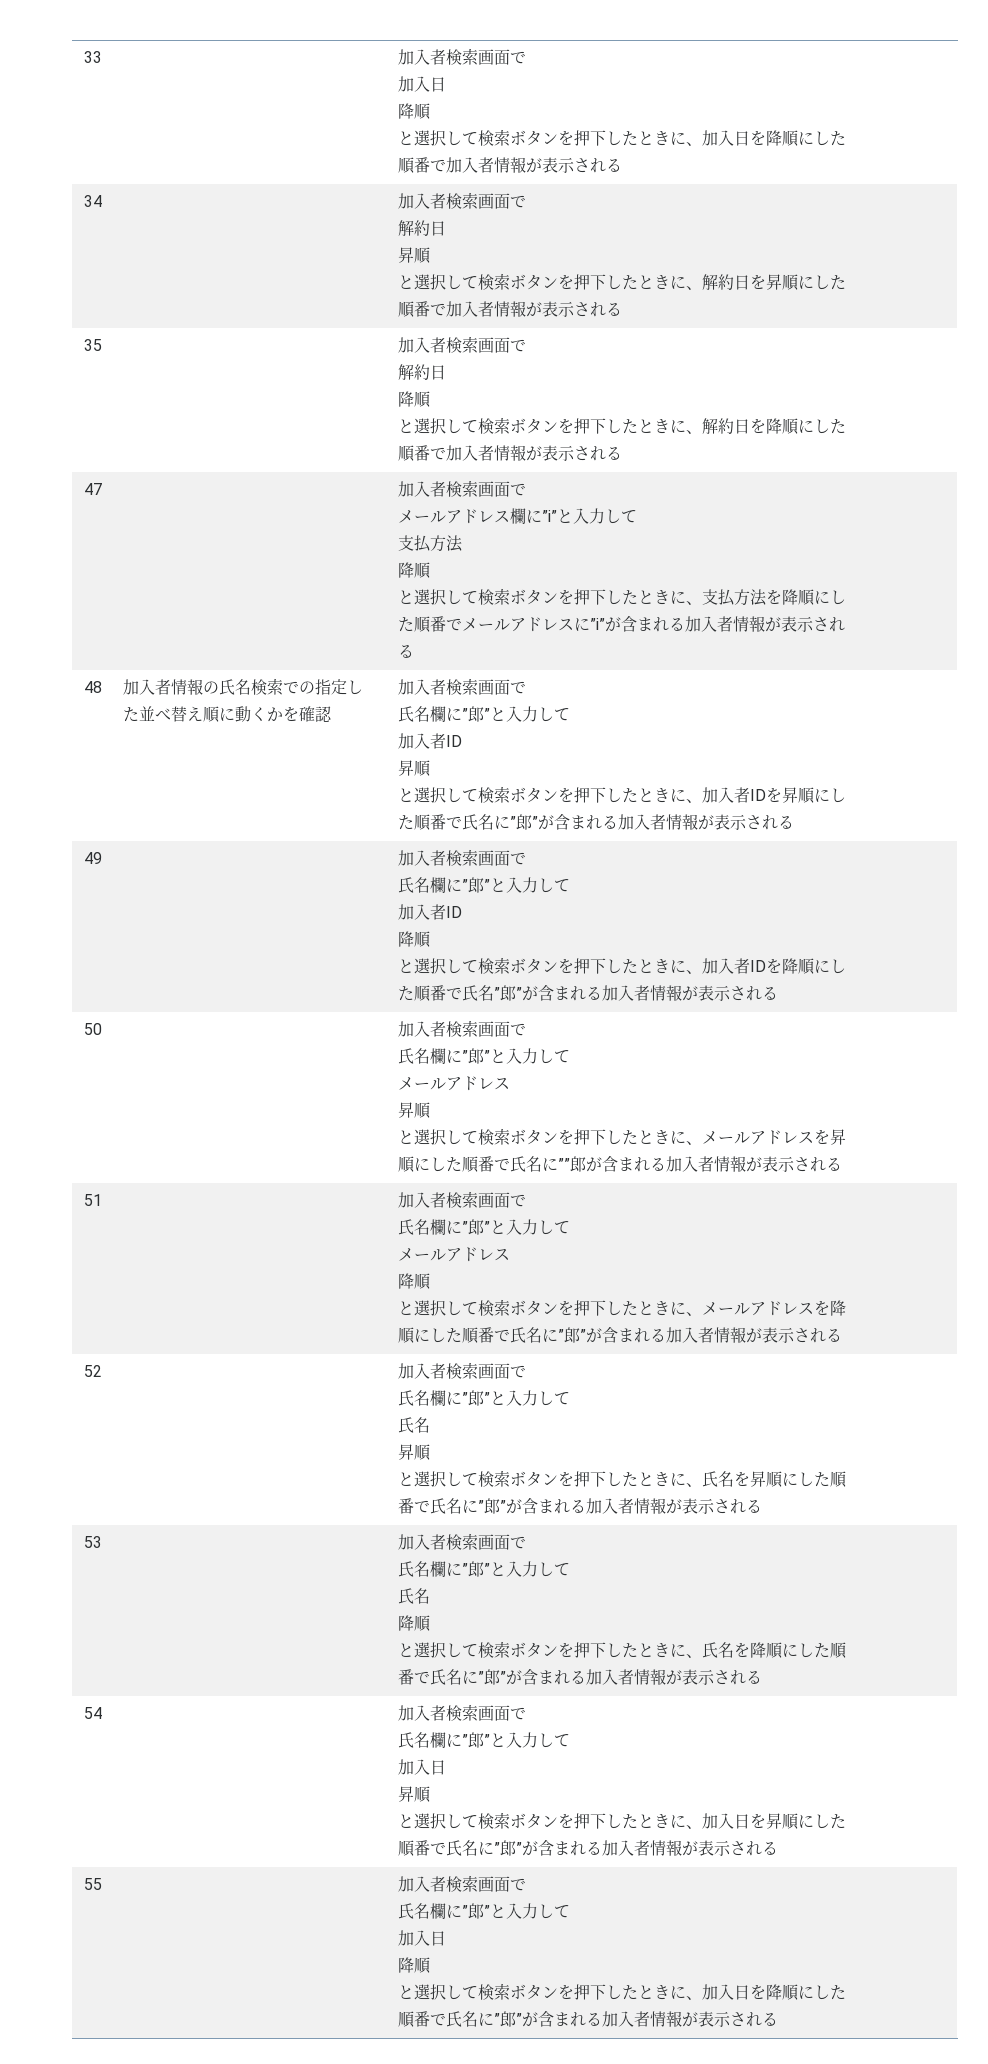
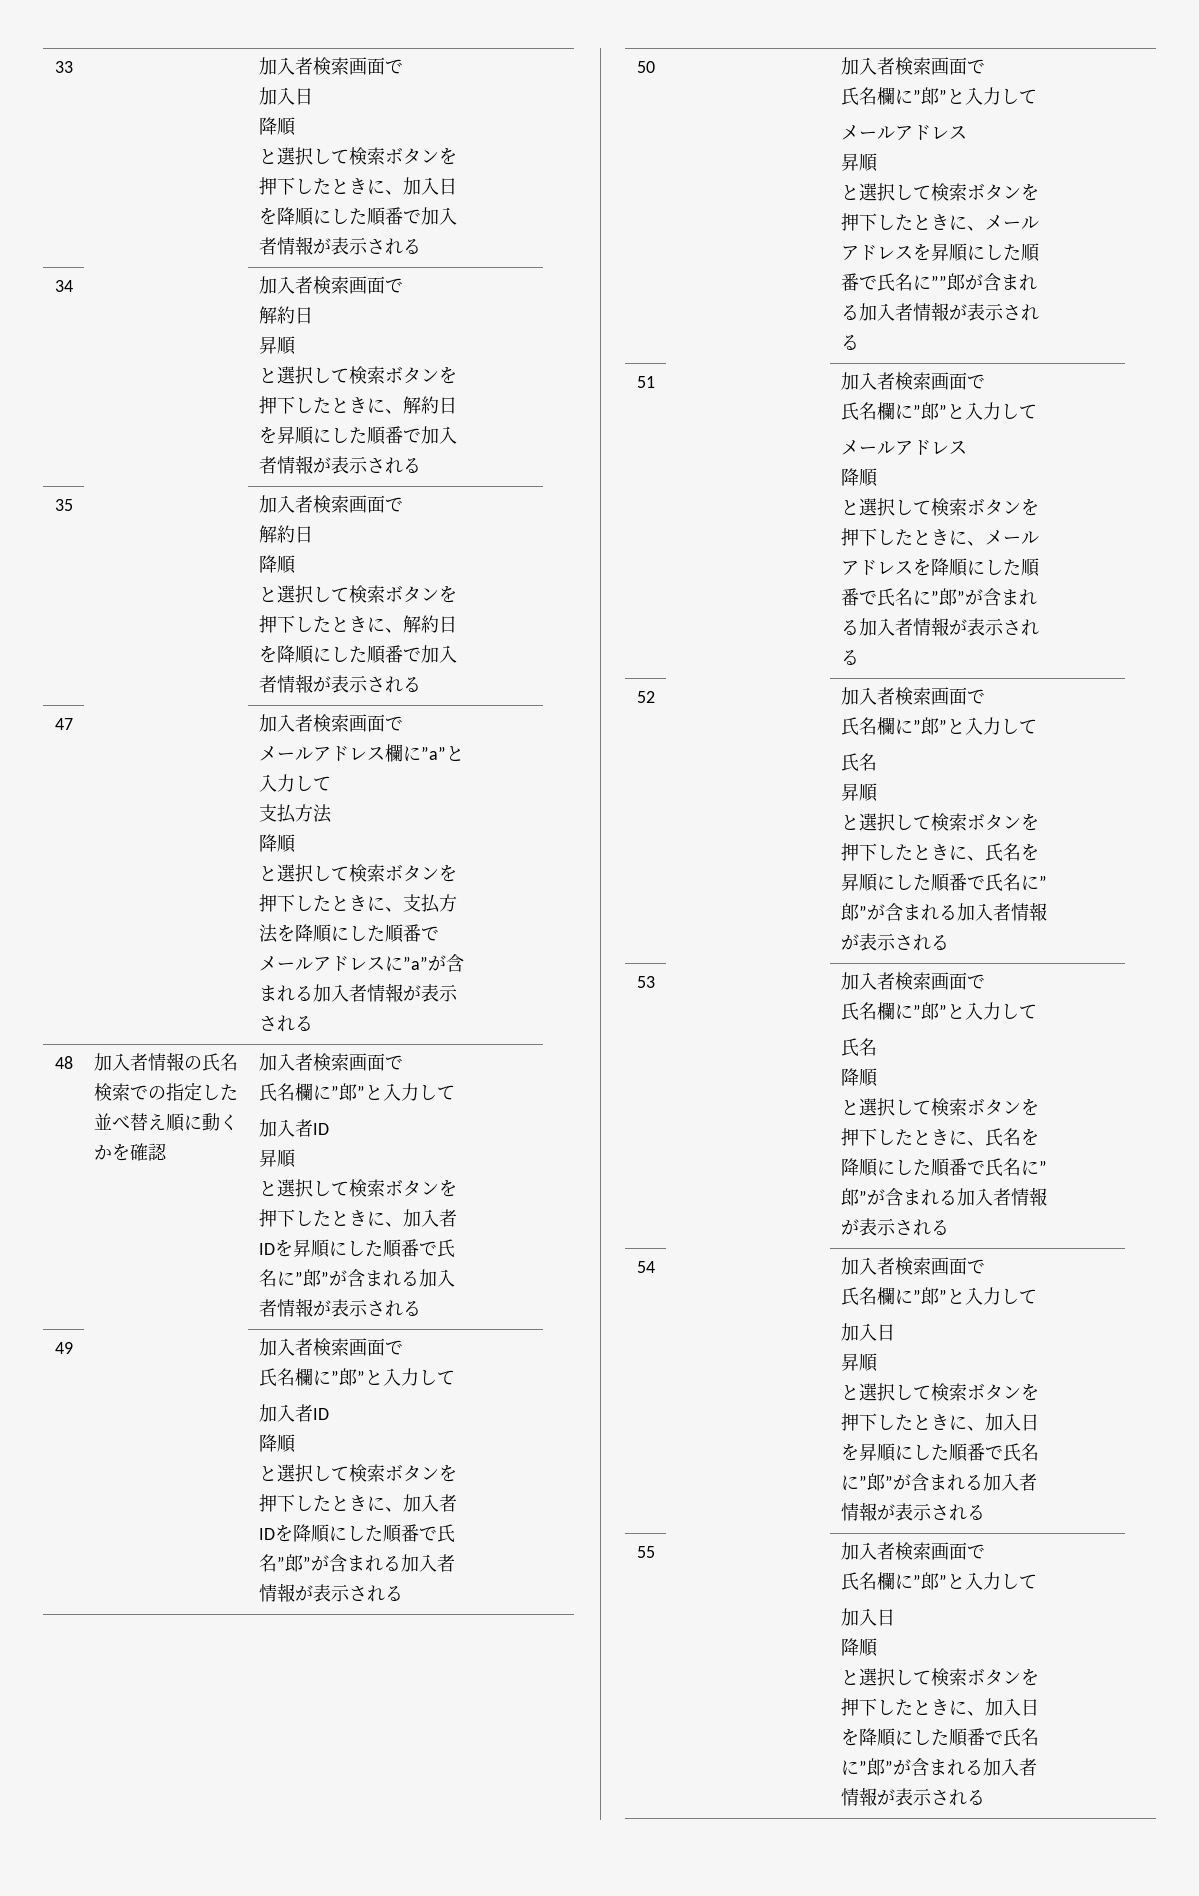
[541,510,557,522] ”i” -> [420,746,446,760] ”a”
[589,618,605,630] ”i” -> [402,956,428,970] ”a”

